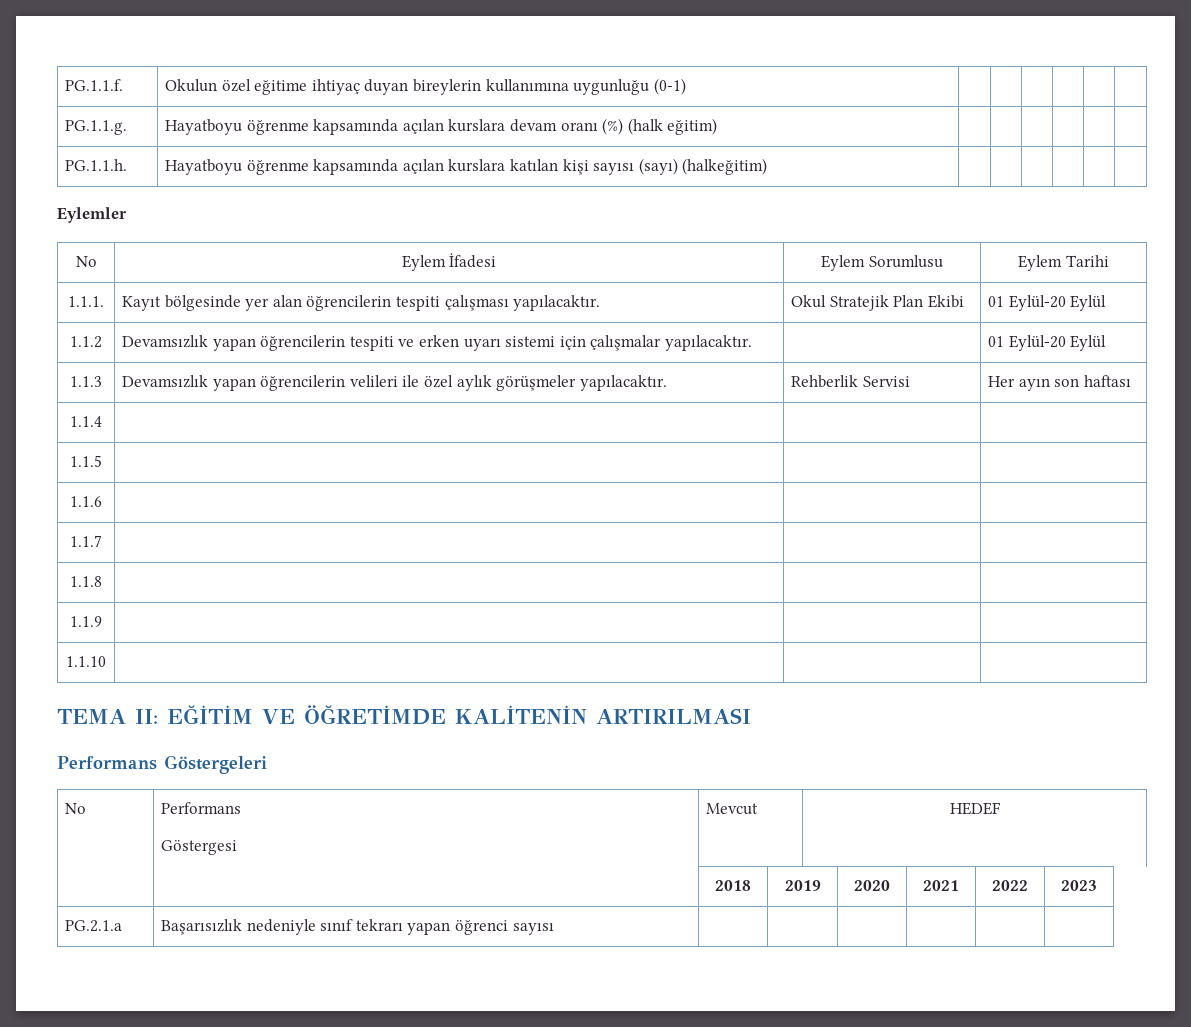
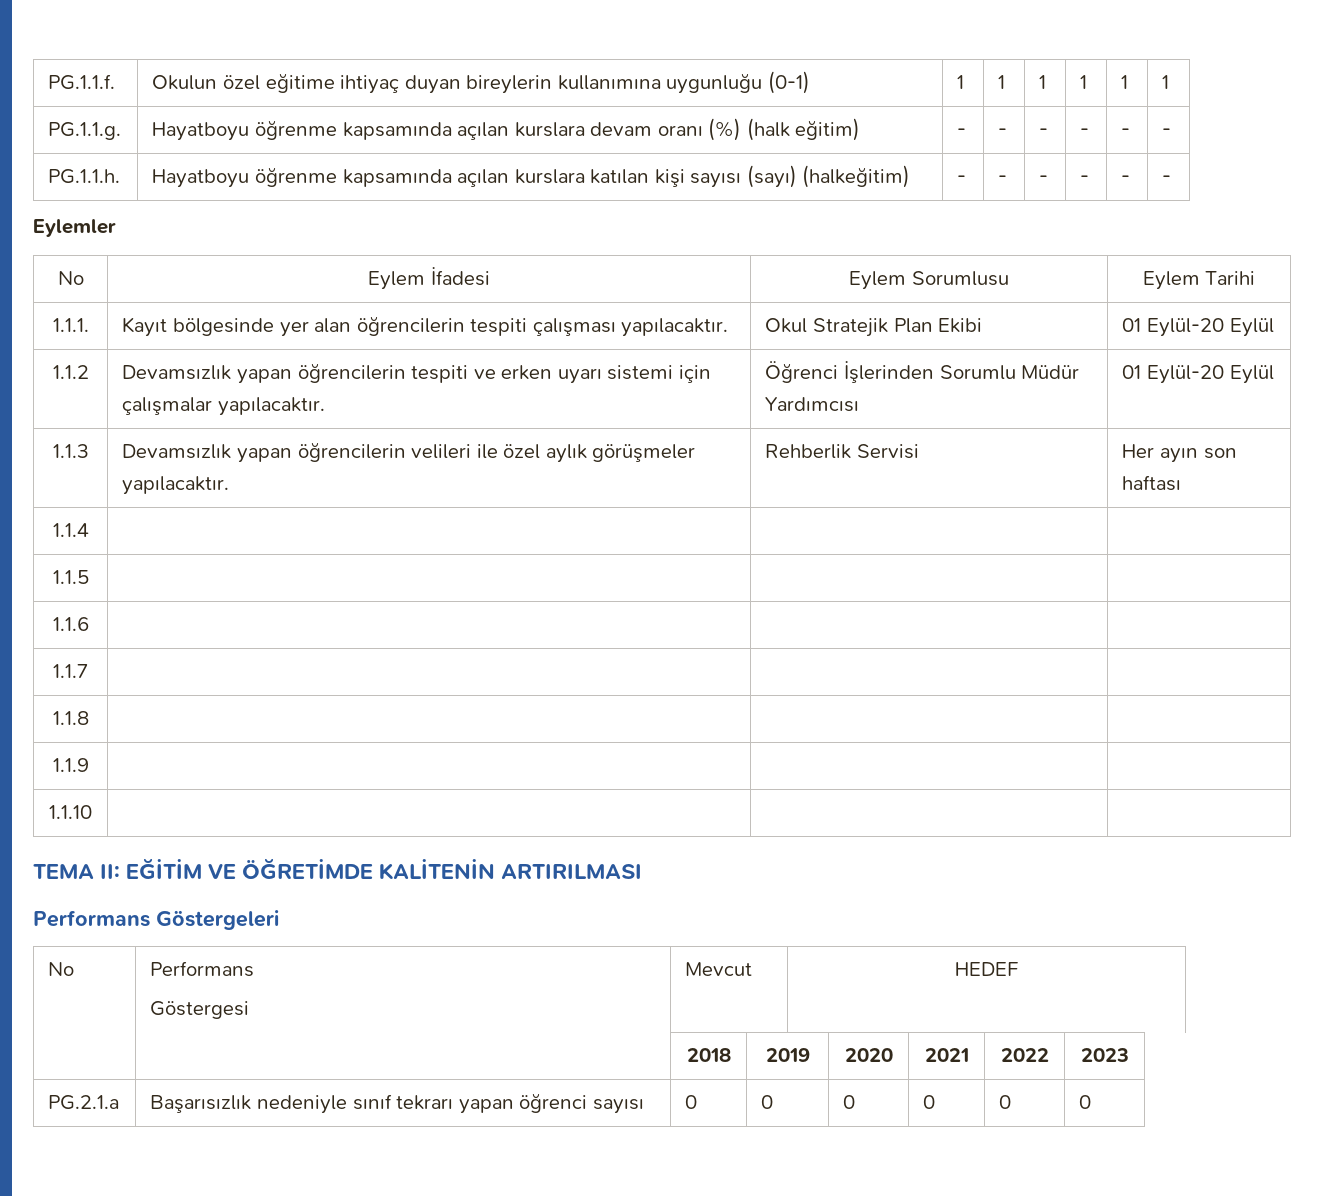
(686, 86) | | | | | -> [957,75,965,89] [998,75,1006,89] [1039,75,1047,89] [1080,75,1088,89] [1121,75,1129,89] [1162,75,1170,89] 1 | 1 | 1 | 1 | 1 | 1
(718, 126) | | | | | -> [957,128,967,136] [998,128,1008,136] [1039,128,1049,136] [1080,128,1090,136] [1121,128,1131,136] [1162,128,1172,136] - | - | - | - | - | -
(768, 166) | | | | | -> [957,175,967,183] [998,175,1008,183] [1039,175,1049,183] [1080,175,1090,183] [1121,175,1131,183] [1162,175,1172,183] - | - | - | - | - | -
(752, 343) none -> [765,361,1080,383] [765,397,860,412] Öğrenci İşlerinden Sorumlu Müdür Yardımcısı
(554, 929) | | | | | -> [685,1095,698,1109] [761,1095,774,1109] [843,1095,856,1109] [923,1095,936,1109] [999,1095,1012,1109] [1079,1095,1092,1109] 0 | 0 | 0 | 0 | 0 | 0

